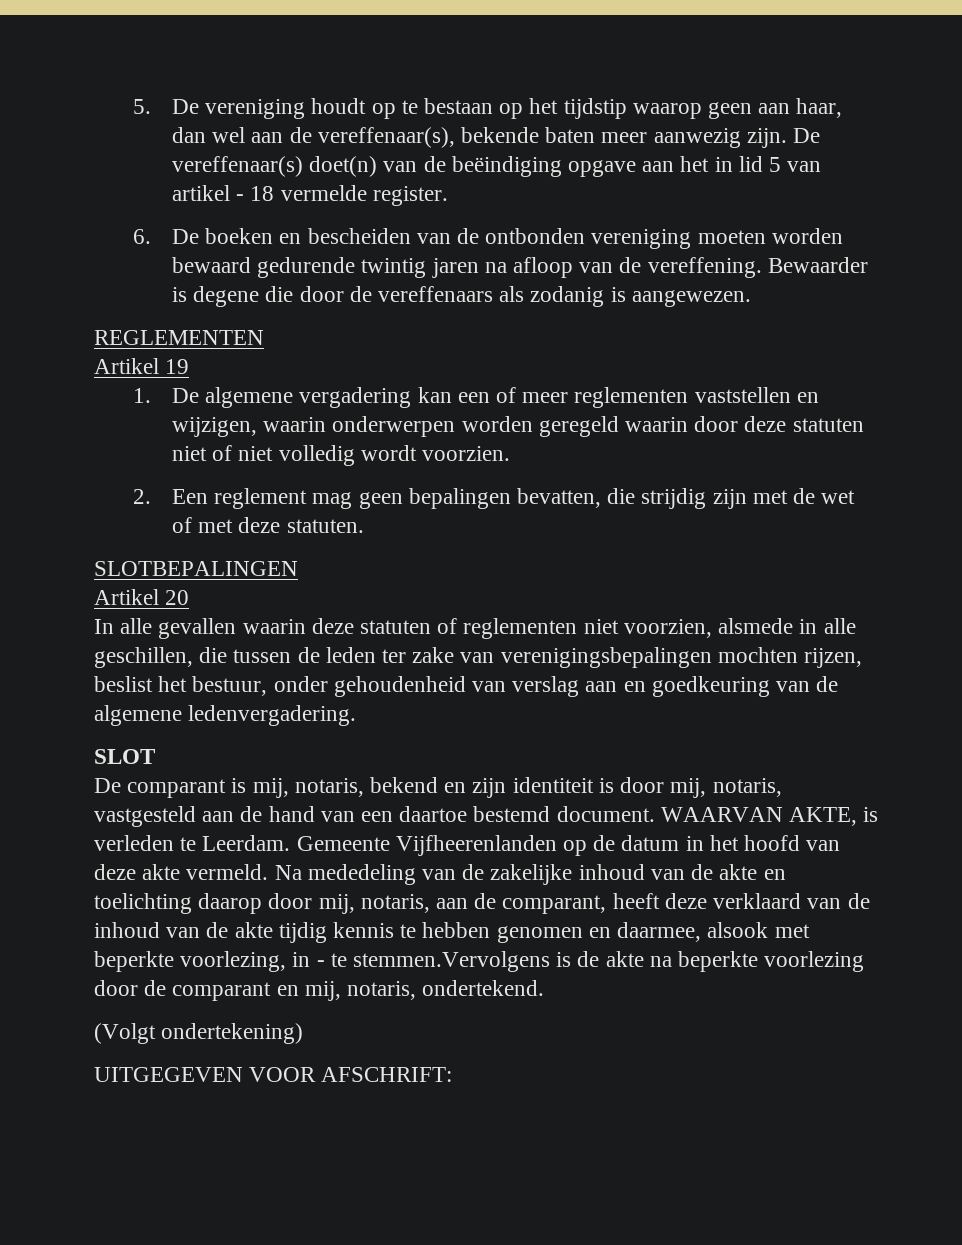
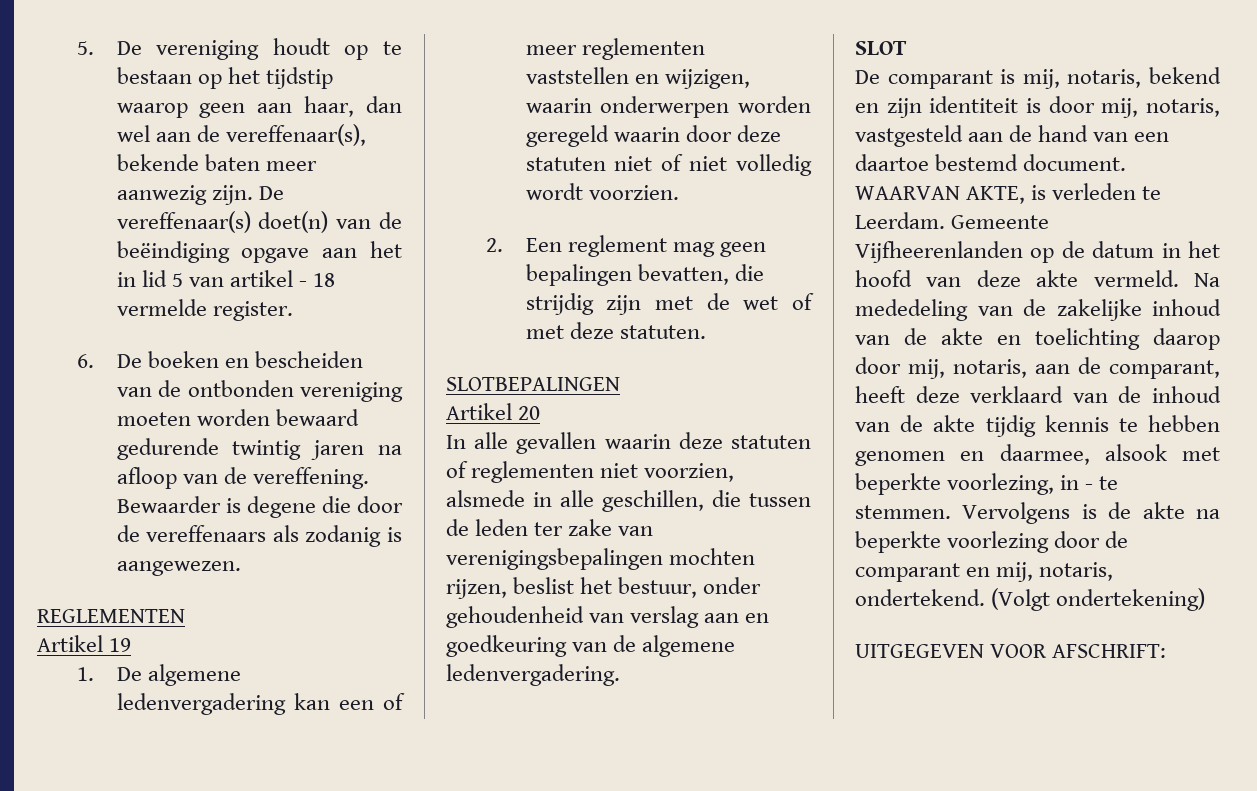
[299,387,412,408] vergadering -> [116,693,286,715] ledenvergadering
[353,951,551,972] stemmen.Vervolgens -> [855,502,1071,524] stemmen. Vervolgens
(545, 988) // -> (985, 597) none

